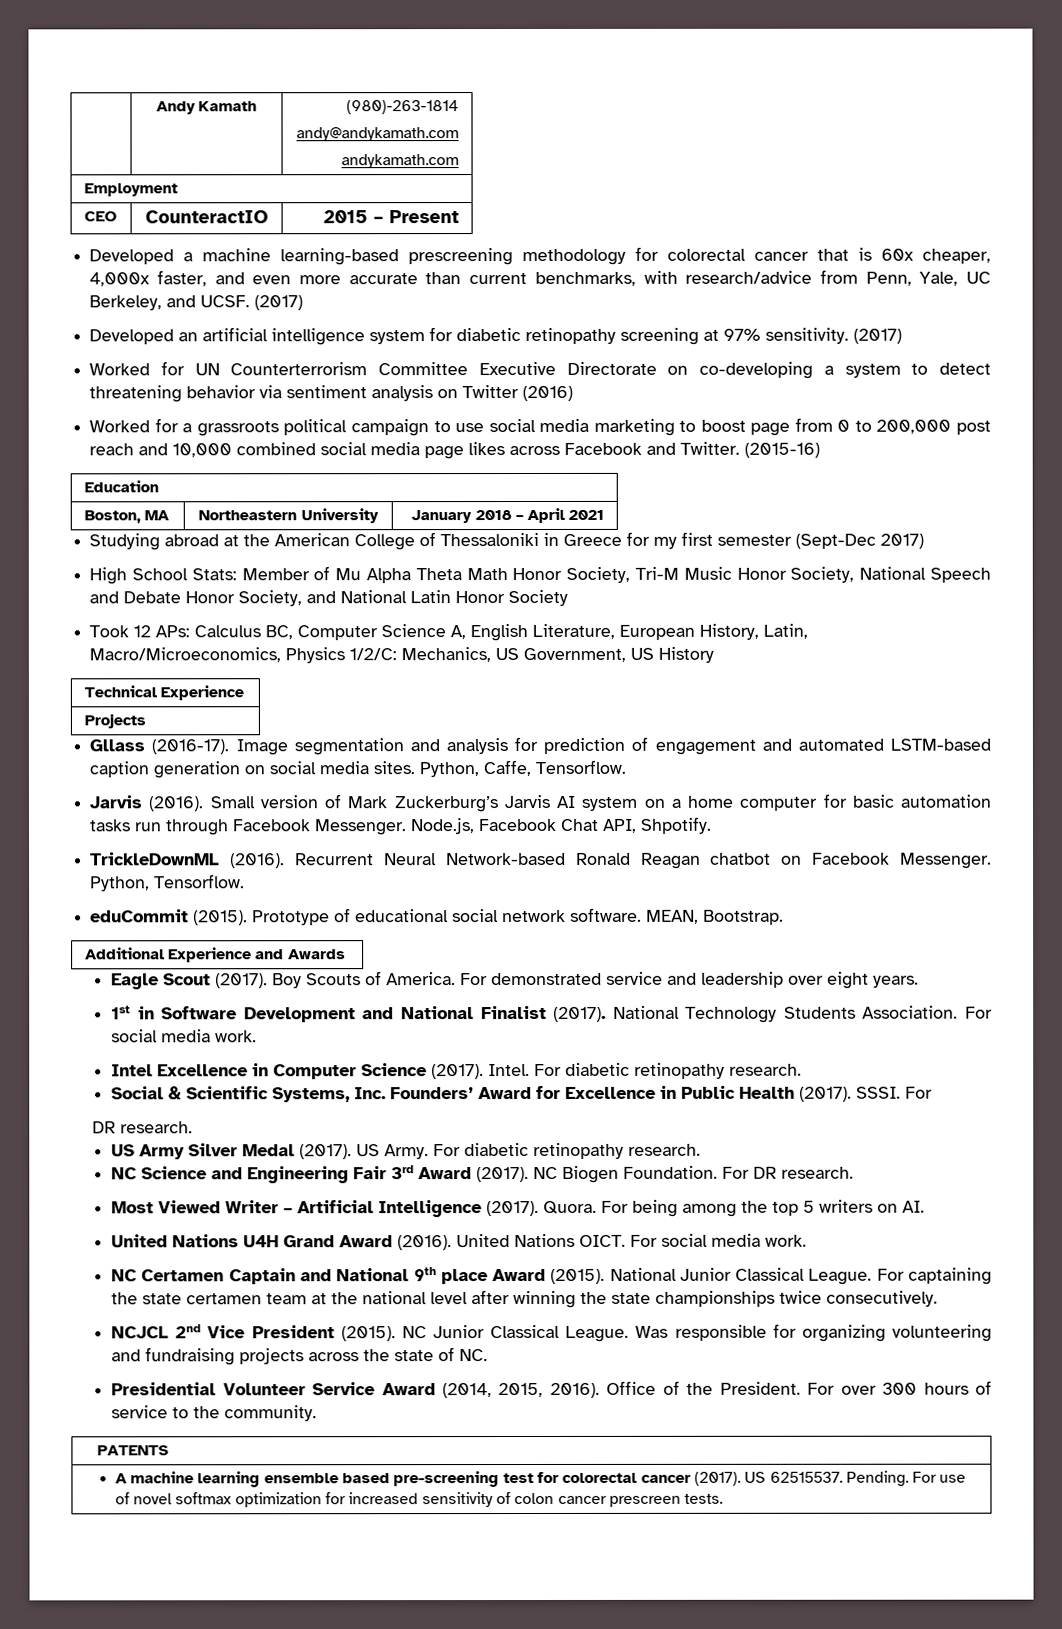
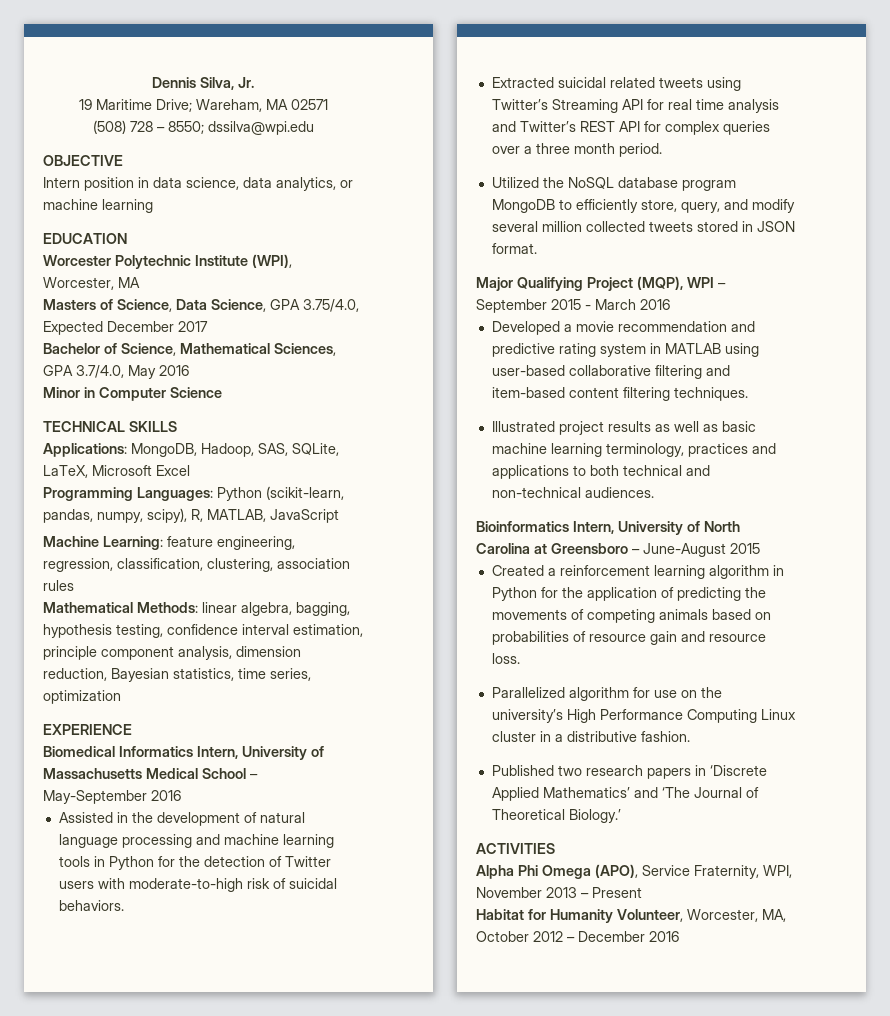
[155,101,258,115] [346,100,460,115] [296,127,460,142] [341,154,460,169] [83,183,178,197] [83,211,117,222] [144,210,269,224] [323,210,460,224] [89,246,991,266] [89,269,991,287] [89,295,304,311] [89,327,903,346] [89,361,991,379] [89,385,574,403] [89,417,991,437] [89,441,821,460] [83,480,159,493] [83,510,169,524] [198,508,379,524] [411,507,605,524] [89,531,925,551] [89,566,991,585] [89,589,569,607] [89,623,809,642] [89,646,715,664] [83,685,244,701] [83,714,146,729] [89,736,992,756] [89,759,627,779] [89,793,991,813] [90,816,713,836] [90,852,992,869] [90,874,246,892] [90,907,785,926] [84,947,346,963] [111,971,920,990] [111,1005,994,1023] [111,1029,258,1043] [111,1062,803,1080] [111,1085,934,1103] [91,1121,193,1134] [111,1142,702,1160] [111,1165,855,1184] [111,1199,926,1218] [111,1233,808,1251] [111,1267,993,1285] [111,1290,939,1309] [111,1323,993,1342] [111,1347,489,1366] [111,1380,993,1399] [111,1405,318,1422] [97,1445,170,1456] [114,1470,967,1488] [114,1492,724,1508] | Andy Kamath | (980)-263-1814 // andy@andykamath.com // andykamath.com // Employment // CEO | CounteractIO | 2015 – Present // Developed a machine learning-based prescreening methodology for colorectal cancer that is 60x cheaper, 4,000x faster, and even more accurate than current benchmarks, with research/advice from Penn, Yale, UC Berkeley, and UCSF. (2017) // Developed an artificial intelligence system for diabetic retinopathy screening at 97% sensitivity. (2017) // Worked for UN Counterterrorism Committee Executive Directorate on co-developing a system to detect threatening behavior via sentiment analysis on Twitter (2016) // Worked for a grassroots political campaign to use social media marketing to boost page from 0 to 200,000 post reach and 10,000 combined social media page likes across Facebook and Twitter. (2015-16) // Education // Boston, MA | Northeastern University | January 2018 – April 2021 // Studying abroad at the American College of Thessaloniki in Greece for my first semester (Sept-Dec 2017) // High School Stats: Member of Mu Alpha Theta Math Honor Society, Tri-M Music Honor Society, National Speech and Debate Honor Society, and National Latin Honor Society // Took 12 APs: Calculus BC, Computer Science A, English Literature, European History, Latin, Macro/Microeconomics, Physics 1/2/C: Mechanics, US Government, US History // Technical Experience // Projects // Gllass (2016-17). Image segmentation and analysis for prediction of engagement and automated LSTM-based caption generation on social media sites. Python, Caffe, Tensorflow. // Jarvis (2016). Small version of Mark Zuckerburg’s Jarvis AI system on a home computer for basic automation tasks run through Facebook Messenger. Node.js, Facebook Chat API, Shpotify. // TrickleDownML (2016). Recurrent Neural Network-based Ronald Reagan chatbot on Facebook Messenger. Python, Tensorflow. // eduCommit (2015). Prototype of educational social network software. MEAN, Bootstrap. // Additional Experience and Awards // Eagle Scout (2017). Boy Scouts of America. For demonstrated service and leadership over eight years. // 1st in Software Development and National Finalist (2017). National Technology Students Association. For social media work. // Intel Excellence in Computer Science (2017). Intel. For diabetic retinopathy research. // Social & Scientific Systems, Inc. Founders’ Award for Excellence in Public Health (2017). SSSI. For // DR research. // US Army Silver Medal (2017). US Army. For diabetic retinopathy research. // NC Science and Engineering Fair 3rd Award (2017). NC Biogen Foundation. For DR research. // Most Viewed Writer – Artificial Intelligence (2017). Quora. For being among the top 5 writers on AI. // United Nations U4H Grand Award (2016). United Nations OICT. For social media work. // NC Certamen Captain and National 9th place Award (2015). National Junior Classical League. For captaining the state certamen team at the national level after winning the state championships twice consecutively. // NCJCL 2nd Vice President (2015). NC Junior Classical League. Was responsible for organizing volunteering and fundraising projects across the state of NC. // Presidential Volunteer Service Award (2014, 2015, 2016). Office of the President. For over 300 hours of service to the community. // PATENTS // A machine learning ensemble based pre-screening test for colorectal cancer (2017). US 62515537. Pending. For use of novel softmax optimization for increased sensitivity of colon cancer prescreen tests. -> [152,77,254,90] [78,99,328,112] [92,120,314,135] [43,155,123,166] [43,177,353,191] [43,199,153,213] [43,233,127,244] [43,254,292,269] [43,277,140,290] [43,299,359,312] [43,321,208,335] [43,343,336,356] [43,365,189,379] [43,387,222,401] [43,421,177,432] [43,443,339,457] [43,465,190,478] [43,486,344,501] [43,508,339,523] [43,536,295,550] [43,558,350,572] [43,580,74,591] [43,602,350,616] [43,624,363,638] [43,646,301,660] [43,668,311,682] [43,690,121,704] [43,724,132,735] [43,746,324,760] [43,768,258,779] [43,790,181,804] [58,812,305,826] [58,834,334,848] [58,856,331,870] [58,878,337,892] [58,900,124,911] [491,77,741,91] [491,99,779,113] [491,121,770,135] [491,143,662,157] [491,177,736,191] [491,199,795,213] [491,221,795,232] [491,243,537,254] [476,276,726,291] [476,299,670,313] [491,321,755,335] [491,343,759,357] [491,365,730,379] [491,387,748,401] [491,421,756,435] [491,443,776,457] [491,465,710,479] [491,487,654,498] [476,521,740,535] [476,543,760,557] [491,565,784,579] [491,587,766,601] [491,609,771,623] [491,631,766,645] [491,653,520,664] [491,687,722,701] [491,709,796,723] [491,731,690,742] [491,765,767,779] [491,787,759,801] [491,809,621,823] [476,843,555,854] [476,864,792,879] [476,887,642,898] [476,909,786,923] [476,931,679,942] Dennis Silva, Jr. // 19 Maritime Drive; Wareham, MA 02571 // (508) 728 – 8550; dssilva@wpi.edu // OBJECTIVE // Intern position in data science, data analytics, or machine learning // EDUCATION // Worcester Polytechnic Institute (WPI), Worcester, MA // Masters of Science, Data Science, GPA 3.75/4.0, Expected December 2017 // Bachelor of Science, Mathematical Sciences, GPA 3.7/4.0, May 2016 // Minor in Computer Science // TECHNICAL SKILLS // Applications: MongoDB, Hadoop, SAS, SQLite, LaTeX, Microsoft Excel // Programming Languages: Python (scikit-learn, pandas, numpy, scipy), R, MATLAB, JavaScript // Machine Learning: feature engineering, regression, classification, clustering, association rules // Mathematical Methods: linear algebra, bagging, hypothesis testing, confidence interval estimation, principle component analysis, dimension reduction, Bayesian statistics, time series, optimization // EXPERIENCE // Biomedical Informatics Intern, University of Massachusetts Medical School – May-September 2016 // Assisted in the development of natural language processing and machine learning tools in Python for the detection of Twitter users with moderate-to-high risk of suicidal behaviors. // Extracted suicidal related tweets using Twitter’s Streaming API for real time analysis and Twitter’s REST API for complex queries over a three month period. // Utilized the NoSQL database program MongoDB to efficiently store, query, and modify several million collected tweets stored in JSON format. // Major Qualifying Project (MQP), WPI – September 2015 - March 2016 // Developed a movie recommendation and predictive rating system in MATLAB using user-based collaborative filtering and item-based content filtering techniques. // Illustrated project results as well as basic machine learning terminology, practices and applications to both technical and non-technical audiences. // Bioinformatics Intern, University of North Carolina at Greensboro – June-August 2015 // Created a reinforcement learning algorithm in Python for the application of predicting the movements of competing animals based on probabilities of resource gain and resource loss. // Parallelized algorithm for use on the university’s High Performance Computing Linux cluster in a distributive fashion. // Published two research papers in ‘Discrete Applied Mathematics’ and ‘The Journal of Theoretical Biology.’ // ACTIVITIES // Alpha Phi Omega (APO), Service Fraternity, WPI, November 2013 – Present // Habitat for Humanity Volunteer, Worcester, MA, October 2012 – December 2016

